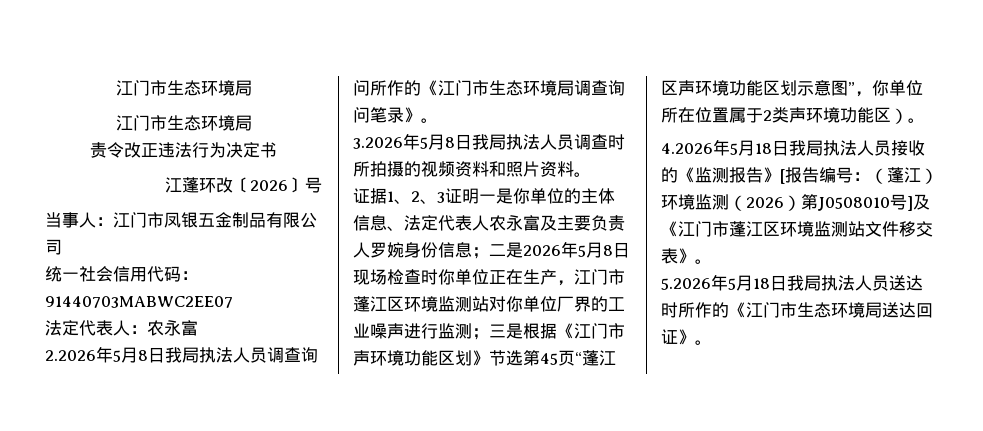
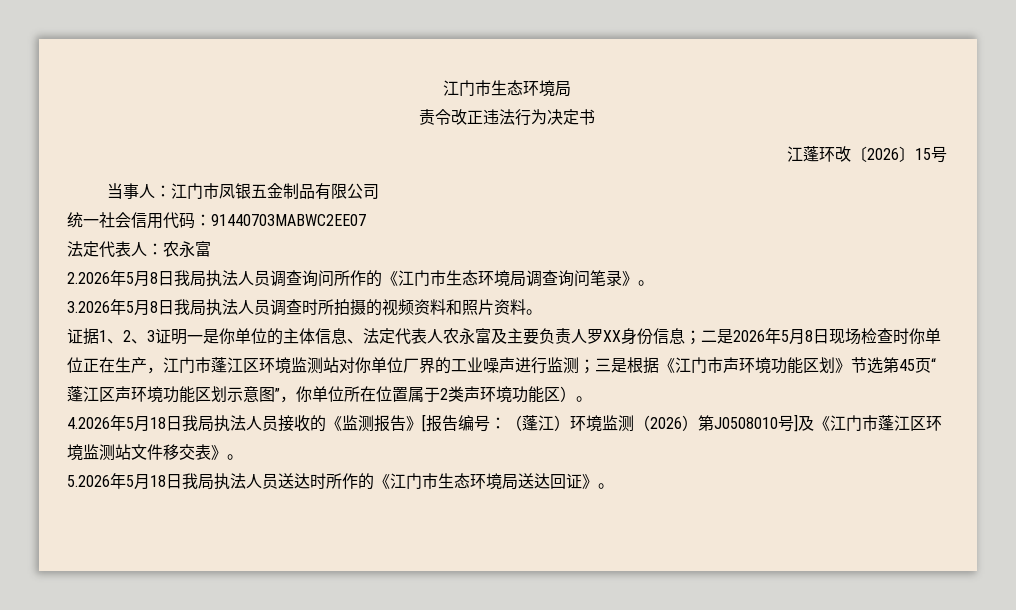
[115,80,252,96] [115,115,252,131] 江门市生态环境局 // 江门市生态环境局 -> [443,80,571,97] 江门市生态环境局
(305, 185) none -> [915,148,931,160] 15
[387,242,404,258] 婉 -> [603,330,621,342] XX

